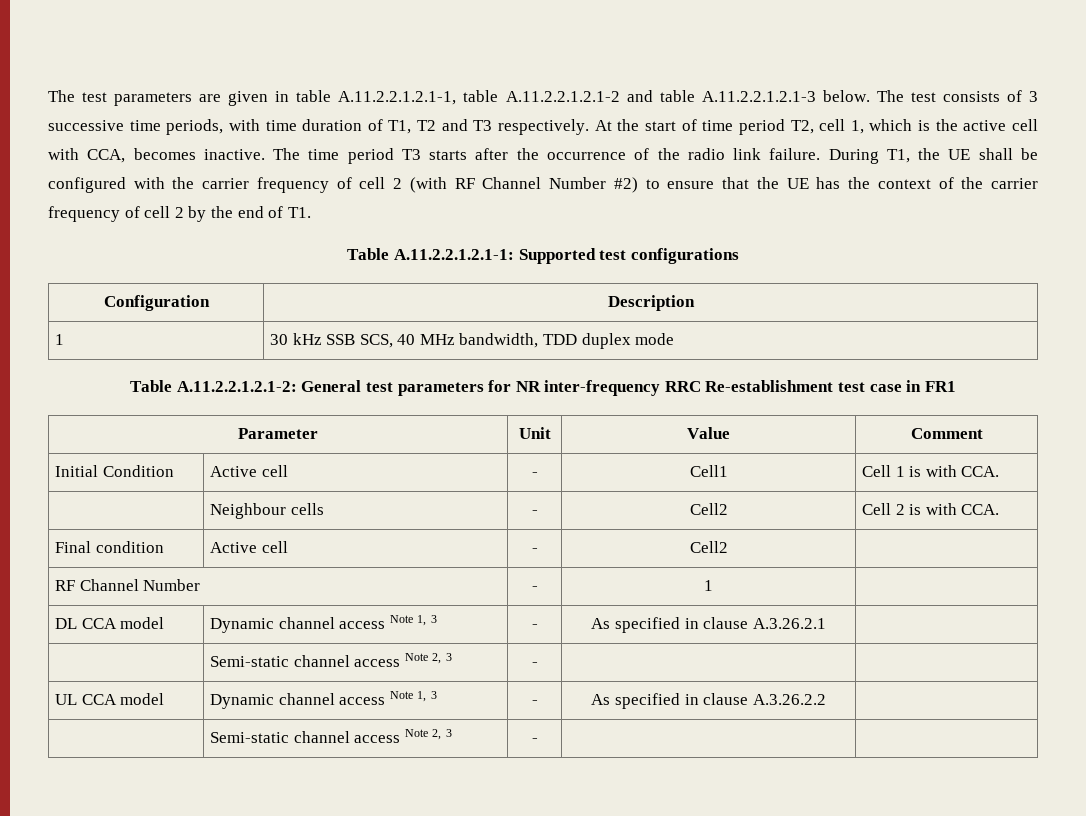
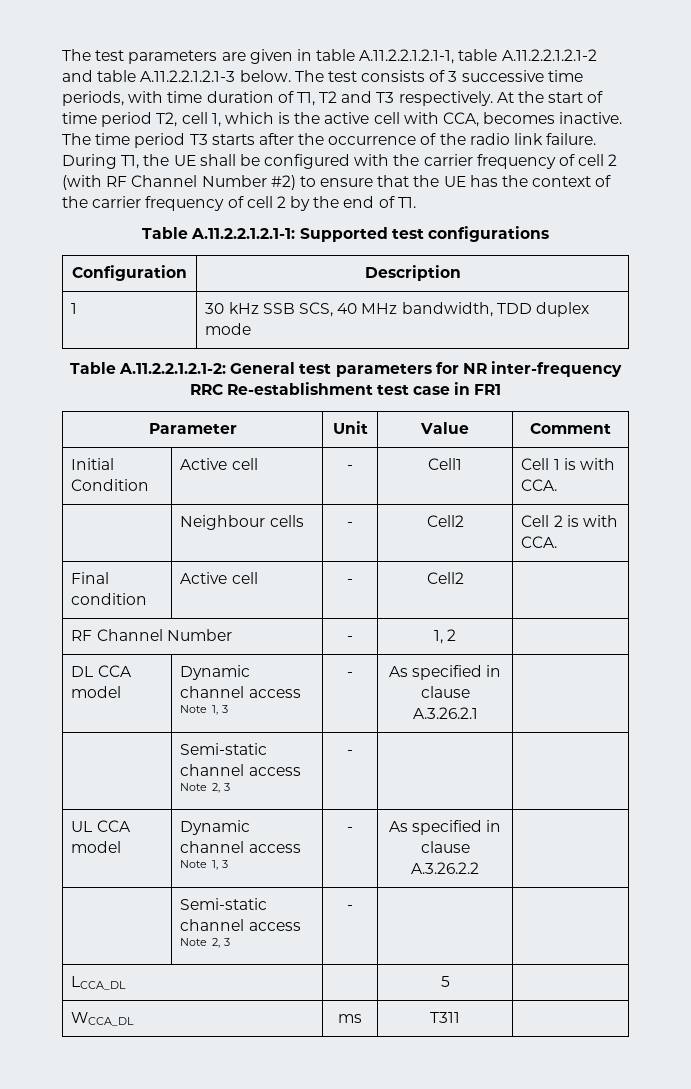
[704,580,713,591] 1 -> [433,629,457,644] 1, 2
(538, 740) none -> [71,976,127,990] [440,976,450,987] [71,1012,135,1026] [338,1014,362,1023] [430,1012,460,1023] // LCCA_DL | | 5 | // WCCA_DL | ms | T311 |

